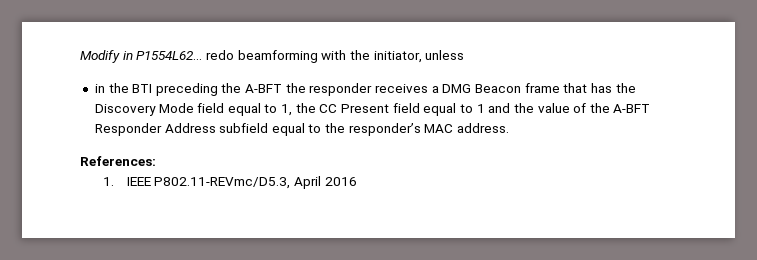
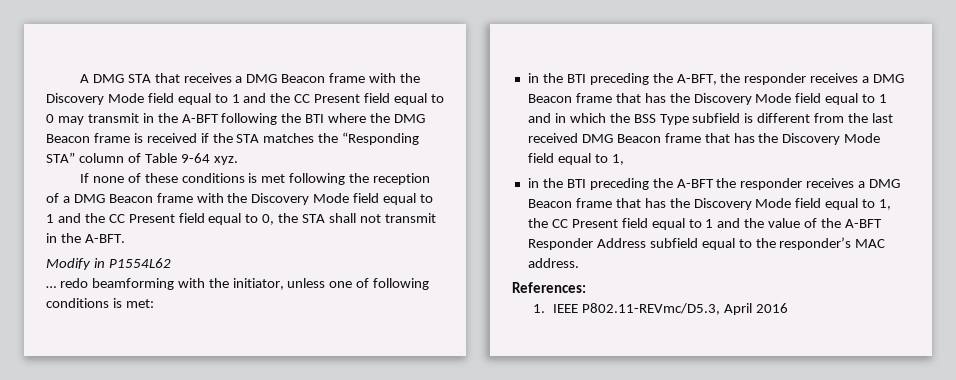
[80,50,203,63] Modify in P1554L62… -> [79,73,421,83] [46,93,444,105] [46,113,426,125] [46,132,420,145] [46,152,238,165] [79,173,431,185] [46,193,434,205] [46,213,436,225] [46,233,125,243] [46,258,171,270] [46,286,56,288] A DMG STA that receives a DMG Beacon frame with the Discovery Mode field equal to 1 and the CC Present field equal to 0 may transmit in the A-BFT following the BTI where the DMG Beacon frame is received if the STA matches the “Responding STA” column of Table 9-64 xyz. // If none of these conditions is met following the reception of a DMG Beacon frame with the Discovery Mode field equal to 1 and the CC Present field equal to 0, the STA shall not transmit in the A-BFT. // Modify in P1554L62 // …
(465, 55) none -> [329,278,430,290] [46,298,154,308] [527,73,905,85] [527,93,888,105] [527,113,894,125] [527,133,881,145] [527,153,624,165] one of following conditions is met: // in the BTI preceding the A-BFT, the responder receives a DMG Beacon frame that has the Discovery Mode field equal to 1 and in which the BSS Type subfield is different from the last received DMG Beacon frame that has the Discovery Mode field equal to 1,

